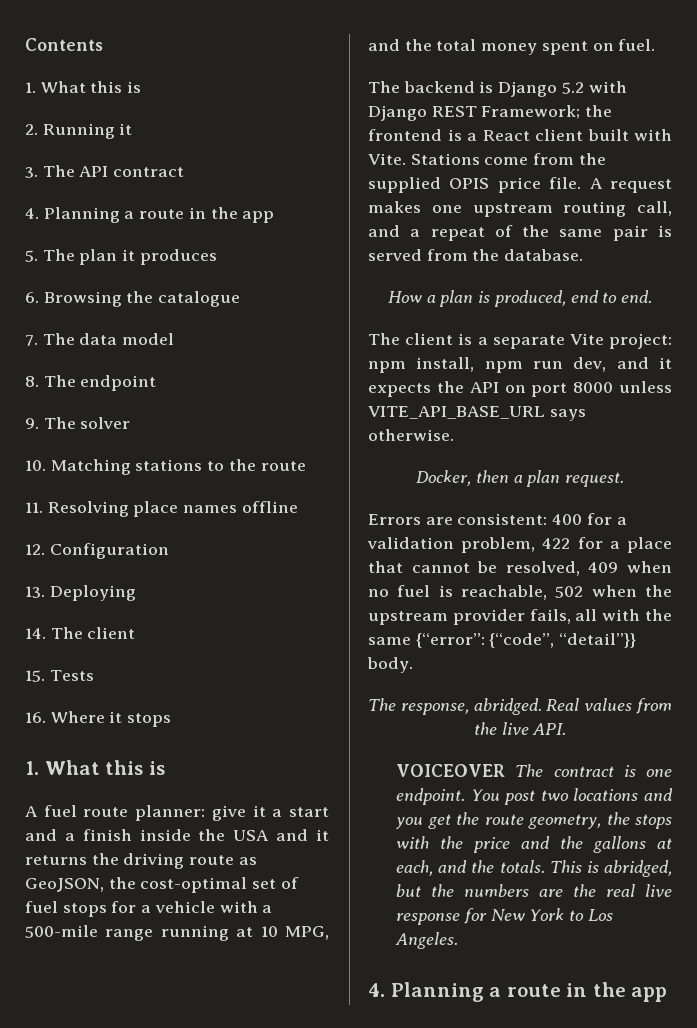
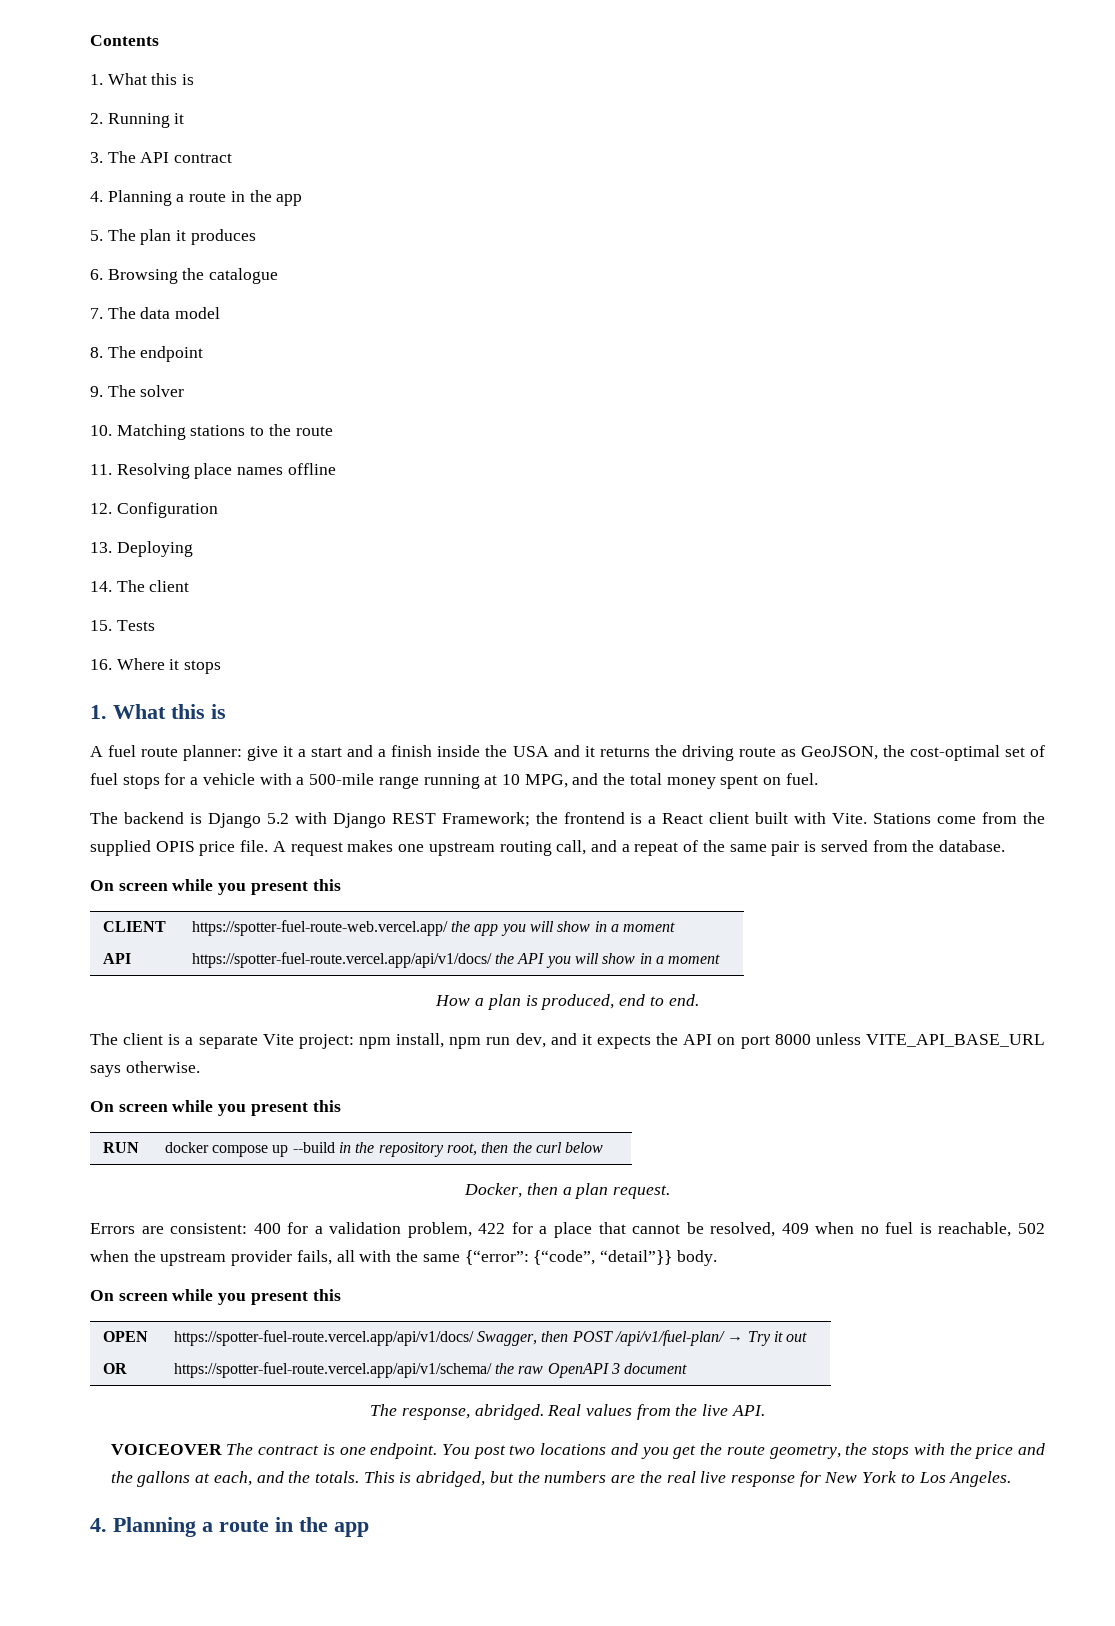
(584, 255) none -> [90,879,341,895] [102,921,166,932] [191,920,676,936] [102,953,131,964] [191,952,721,968] // On screen while you present this // CLIENT | https://spotter-fuel-route-web.vercel.app/ the app you will show in a moment // API | https://spotter-fuel-route.vercel.app/api/v1/docs/ the API you will show in a moment
(454, 435) none -> [90,1100,341,1116] [102,1142,139,1153] [164,1142,604,1157] // On screen while you present this // RUN | docker compose up --build in the repository root, then the curl below
(413, 665) none -> [90,1289,341,1305] [102,1331,148,1342] [173,1330,808,1346] [102,1363,127,1374] [173,1362,688,1378] // On screen while you present this // OPEN | https://spotter-fuel-route.vercel.app/api/v1/docs/ Swagger, then POST /api/v1/fuel-plan/ → Try it out // OR | https://spotter-fuel-route.vercel.app/api/v1/schema/ the raw OpenAPI 3 document

